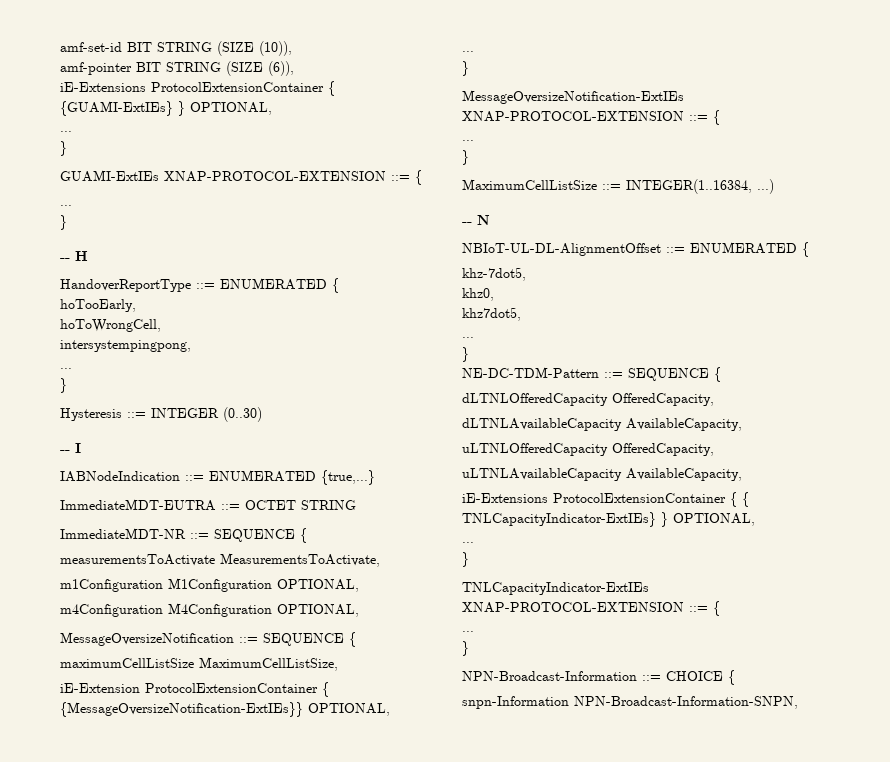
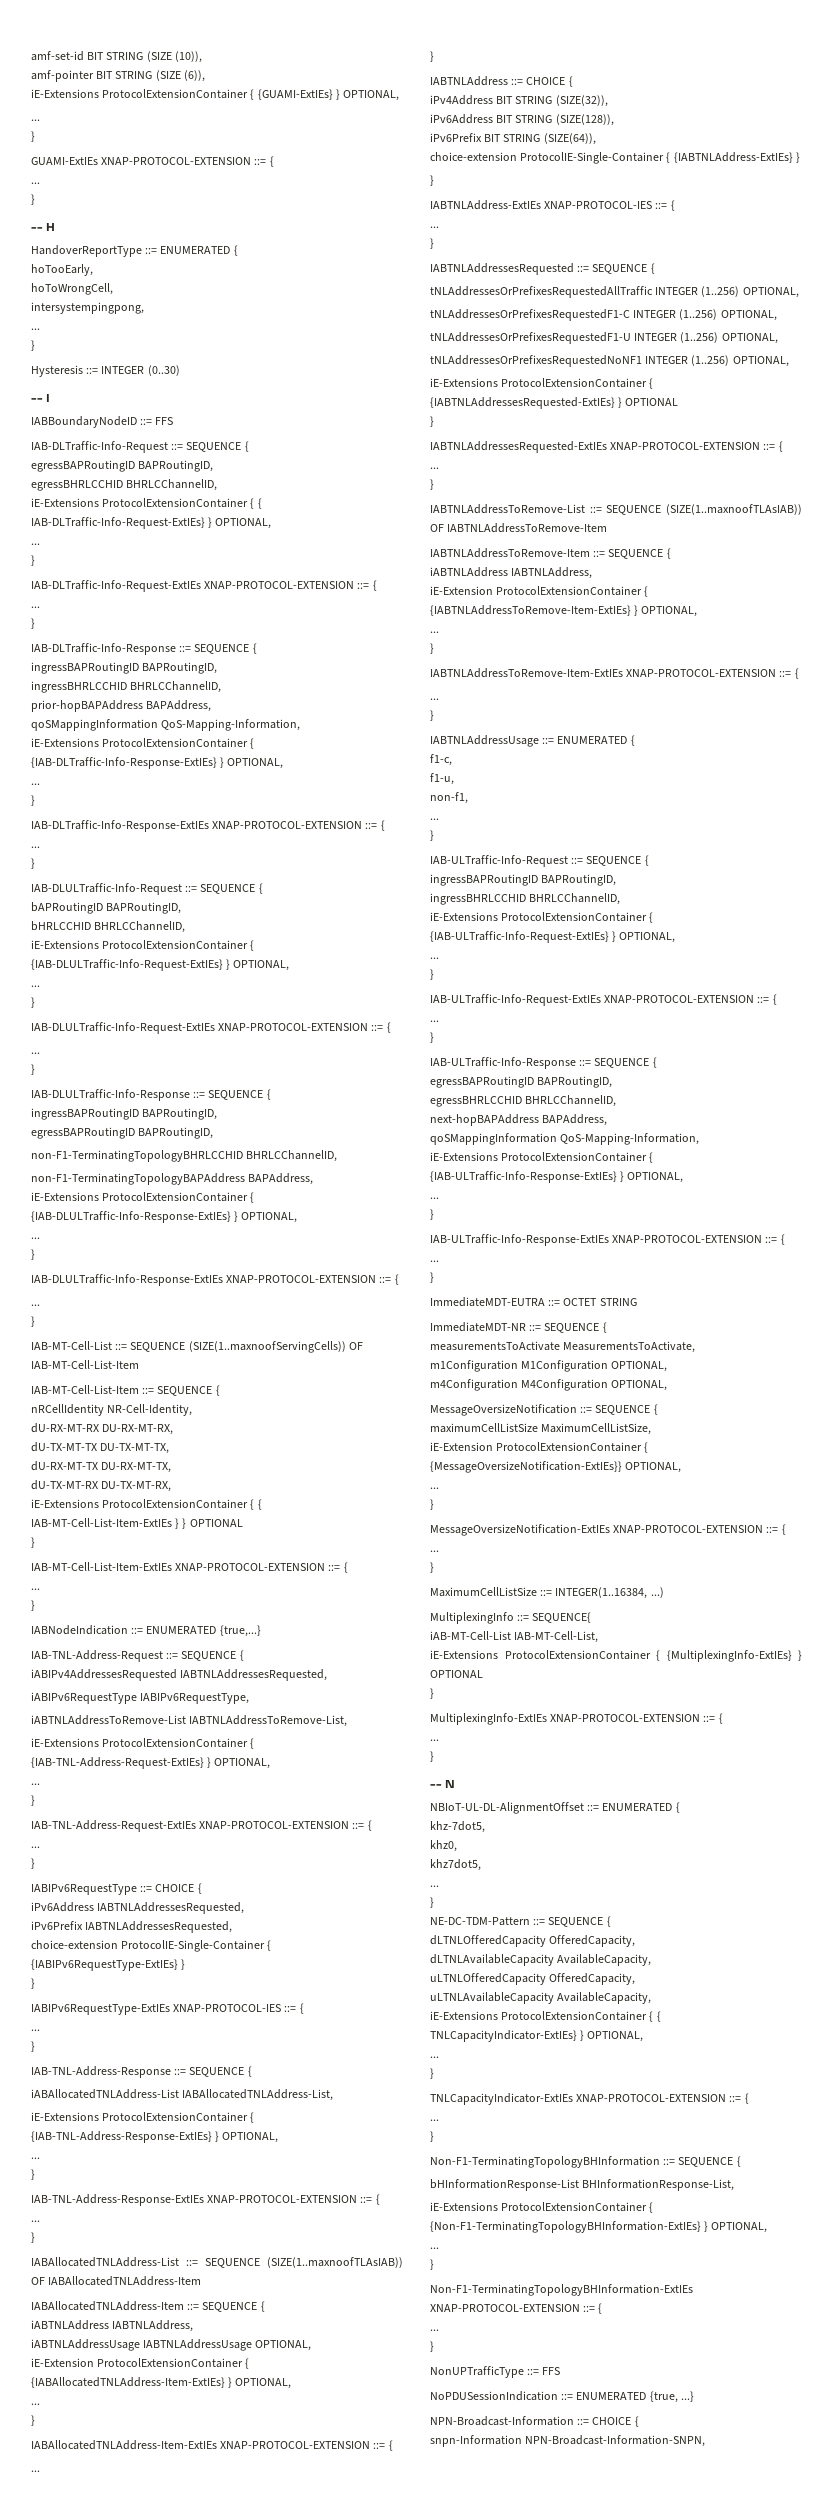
[60,470,375,485] IABNodeIndication ::= ENUMERATED {true,...} -> [31,416,174,428] [31,441,249,453] [31,460,214,472] [31,479,218,491] [31,498,262,509] [31,517,272,529] [31,543,40,545] [31,555,35,566] [31,580,377,592] [31,606,40,608] [31,618,35,629] [31,643,257,655] [31,662,218,674] [31,681,222,693] [31,700,212,712] [31,719,301,731] [31,738,255,749] [31,757,284,769] [31,783,40,785] [31,795,35,806] [31,820,385,832] [31,846,40,848] [31,858,35,869] [31,883,263,895] [31,902,182,914] [31,921,186,933] [31,940,255,951] [31,959,290,971] [31,985,40,987] [31,997,35,1008] [31,1022,391,1034] [31,1052,40,1054] [31,1064,35,1075] [31,1089,271,1101] [31,1108,218,1120] [31,1127,214,1139] [31,1150,338,1162] [31,1173,314,1185] [31,1192,255,1203] [31,1211,298,1223] [31,1237,40,1239] [31,1249,35,1260] [31,1274,399,1286] [31,1304,40,1306] [31,1316,35,1327] [31,1341,363,1353] [31,1360,139,1369] [31,1385,220,1396] [31,1404,193,1416] [31,1423,174,1435] [31,1442,170,1454] [31,1461,172,1473] [31,1480,172,1492] [31,1499,262,1510] [31,1518,243,1529] [31,1537,35,1548] [31,1562,348,1573] [31,1588,40,1590] [31,1600,35,1611] [31,1625,261,1637] [31,1650,244,1662] [31,1669,328,1681] [31,1692,250,1704] [31,1715,348,1727] [31,1738,255,1749] [31,1757,271,1769] [31,1783,40,1785] [31,1795,35,1806] [31,1820,372,1832] [31,1846,40,1848] [31,1858,35,1869] [31,1883,202,1895] [31,1902,245,1914] [31,1921,233,1933] [31,1940,272,1952] [31,1959,186,1971] [31,1978,35,1989] [31,2003,304,2015] [31,2029,40,2031] [31,2041,35,2052] [31,2066,252,2078] [31,2089,334,2101] [31,2112,255,2123] [31,2131,279,2143] [31,2157,40,2159] [31,2169,35,2180] [31,2194,380,2206] [31,2220,40,2222] [31,2232,35,2243] [31,2257,403,2268] [31,2276,202,2286] [31,2301,265,2312] [31,2320,194,2332] [31,2339,312,2351] [31,2358,250,2369] [31,2377,292,2389] [31,2403,40,2405] [31,2415,35,2426] [31,2440,393,2451] [31,2470,40,2472] [430,51,434,62] [430,76,573,87] [430,95,608,107] [430,114,614,126] [430,133,596,145] [430,152,800,164] [430,175,434,186] [430,200,675,211] [430,226,439,228] [430,238,434,249] [430,263,655,275] [430,286,799,298] [430,309,777,321] [430,332,778,344] [430,355,789,367] [430,378,654,389] [430,397,679,409] [430,416,434,427] [430,441,783,453] [430,467,439,469] [430,479,434,490] [430,504,802,515] [430,523,608,533] [430,548,671,559] [430,567,593,579] [430,586,649,597] [430,605,698,617] [430,631,439,633] [430,643,434,654] [430,668,799,679] [430,698,439,700] [430,710,434,721] [430,735,635,747] [430,754,452,766] [430,773,454,785] [430,792,468,804] [430,818,439,820] [430,830,434,841] [430,855,649,867] [430,874,617,886] [430,893,621,905] [430,912,654,923] [430,931,676,943] [430,957,439,959] [430,969,434,980] [430,994,777,1006] [430,1020,439,1022] [430,1032,434,1043] [430,1057,657,1069] [430,1076,613,1088] [430,1095,617,1107] [430,1114,608,1126] [430,1133,700,1145] [430,1152,654,1163] [430,1171,684,1183] [430,1197,439,1199] [430,1209,434,1220] [430,1234,785,1246] [430,1260,439,1262] [430,1272,434,1283] IABBoundaryNodeID ::= FFS // IAB-DLTraffic-Info-Request ::= SEQUENCE { // egressBAPRoutingID BAPRoutingID, // egressBHRLCCHID BHRLCChannelID, // iE-Extensions ProtocolExtensionContainer { { IAB-DLTraffic-Info-Request-ExtIEs} } OPTIONAL, // ... // } // IAB-DLTraffic-Info-Request-ExtIEs XNAP-PROTOCOL-EXTENSION ::= { // ... // } // IAB-DLTraffic-Info-Response ::= SEQUENCE { // ingressBAPRoutingID BAPRoutingID, // ingressBHRLCCHID BHRLCChannelID, // prior-hopBAPAddress BAPAddress, // qoSMappingInformation QoS-Mapping-Information, // iE-Extensions ProtocolExtensionContainer { {IAB-DLTraffic-Info-Response-ExtIEs} } OPTIONAL, // ... // } // IAB-DLTraffic-Info-Response-ExtIEs XNAP-PROTOCOL-EXTENSION ::= { // ... // } // IAB-DLULTraffic-Info-Request ::= SEQUENCE { // bAPRoutingID BAPRoutingID, // bHRLCCHID BHRLCChannelID, // iE-Extensions ProtocolExtensionContainer { {IAB-DLULTraffic-Info-Request-ExtIEs} } OPTIONAL, // ... // } // IAB-DLULTraffic-Info-Request-ExtIEs XNAP-PROTOCOL-EXTENSION ::= { // ... // } // IAB-DLULTraffic-Info-Response ::= SEQUENCE { // ingressBAPRoutingID BAPRoutingID, // egressBAPRoutingID BAPRoutingID, // non-F1-TerminatingTopologyBHRLCCHID BHRLCChannelID, // non-F1-TerminatingTopologyBAPAddress BAPAddress, // iE-Extensions ProtocolExtensionContainer { {IAB-DLULTraffic-Info-Response-ExtIEs} } OPTIONAL, // ... // } // IAB-DLULTraffic-Info-Response-ExtIEs XNAP-PROTOCOL-EXTENSION ::= { // ... // } // IAB-MT-Cell-List ::= SEQUENCE (SIZE(1..maxnoofServingCells)) OF IAB-MT-Cell-List-Item // IAB-MT-Cell-List-Item ::= SEQUENCE { // nRCellIdentity NR-Cell-Identity, // dU-RX-MT-RX DU-RX-MT-RX, // dU-TX-MT-TX DU-TX-MT-TX, // dU-RX-MT-TX DU-RX-MT-TX, // dU-TX-MT-RX DU-TX-MT-RX, // iE-Extensions ProtocolExtensionContainer { { IAB-MT-Cell-List-Item-ExtIEs } } OPTIONAL // } // IAB-MT-Cell-List-Item-ExtIEs XNAP-PROTOCOL-EXTENSION ::= { // ... // } // IABNodeIndication ::= ENUMERATED {true,...} // IAB-TNL-Address-Request ::= SEQUENCE { // iABIPv4AddressesRequested IABTNLAddressesRequested, // iABIPv6RequestType IABIPv6RequestType, // iABTNLAddressToRemove-List IABTNLAddressToRemove-List, // iE-Extensions ProtocolExtensionContainer { {IAB-TNL-Address-Request-ExtIEs} } OPTIONAL, // ... // } // IAB-TNL-Address-Request-ExtIEs XNAP-PROTOCOL-EXTENSION ::= { // ... // } // IABIPv6RequestType ::= CHOICE { // iPv6Address IABTNLAddressesRequested, // iPv6Prefix IABTNLAddressesRequested, // choice-extension ProtocolIE-Single-Container { {IABIPv6RequestType-ExtIEs} } // } // IABIPv6RequestType-ExtIEs XNAP-PROTOCOL-IES ::= { // ... // } // IAB-TNL-Address-Response ::= SEQUENCE { // iABAllocatedTNLAddress-List IABAllocatedTNLAddress-List, // iE-Extensions ProtocolExtensionContainer { {IAB-TNL-Address-Response-ExtIEs} } OPTIONAL, // ... // } // IAB-TNL-Address-Response-ExtIEs XNAP-PROTOCOL-EXTENSION ::= { // ... // } // IABAllocatedTNLAddress-List ::= SEQUENCE (SIZE(1..maxnoofTLAsIAB)) OF IABAllocatedTNLAddress-Item // IABAllocatedTNLAddress-Item ::= SEQUENCE { // iABTNLAddress IABTNLAddress, // iABTNLAddressUsage IABTNLAddressUsage OPTIONAL, // iE-Extension ProtocolExtensionContainer { {IABAllocatedTNLAddress-Item-ExtIEs} } OPTIONAL, // ... // } // IABAllocatedTNLAddress-Item-ExtIEs XNAP-PROTOCOL-EXTENSION ::= { // ... // } // IABTNLAddress ::= CHOICE { // iPv4Address BIT STRING (SIZE(32)), // iPv6Address BIT STRING (SIZE(128)), // iPv6Prefix BIT STRING (SIZE(64)), // choice-extension ProtocolIE-Single-Container { {IABTNLAddress-ExtIEs} } // } // IABTNLAddress-ExtIEs XNAP-PROTOCOL-IES ::= { // ... // } // IABTNLAddressesRequested ::= SEQUENCE { // tNLAddressesOrPrefixesRequestedAllTraffic INTEGER (1..256) OPTIONAL, // tNLAddressesOrPrefixesRequestedF1-C INTEGER (1..256) OPTIONAL, // tNLAddressesOrPrefixesRequestedF1-U INTEGER (1..256) OPTIONAL, // tNLAddressesOrPrefixesRequestedNoNF1 INTEGER (1..256) OPTIONAL, // iE-Extensions ProtocolExtensionContainer { {IABTNLAddressesRequested-ExtIEs} } OPTIONAL // } // IABTNLAddressesRequested-ExtIEs XNAP-PROTOCOL-EXTENSION ::= { // ... // } // IABTNLAddressToRemove-List ::= SEQUENCE (SIZE(1..maxnoofTLAsIAB)) OF IABTNLAddressToRemove-Item // IABTNLAddressToRemove-Item ::= SEQUENCE { // iABTNLAddress IABTNLAddress, // iE-Extension ProtocolExtensionContainer { {IABTNLAddressToRemove-Item-ExtIEs} } OPTIONAL, // ... // } // IABTNLAddressToRemove-Item-ExtIEs XNAP-PROTOCOL-EXTENSION ::= { // ... // } // IABTNLAddressUsage ::= ENUMERATED { // f1-c, // f1-u, // non-f1, // ... // } // IAB-ULTraffic-Info-Request ::= SEQUENCE { // ingressBAPRoutingID BAPRoutingID, // ingressBHRLCCHID BHRLCChannelID, // iE-Extensions ProtocolExtensionContainer { {IAB-ULTraffic-Info-Request-ExtIEs} } OPTIONAL, // ... // } // IAB-ULTraffic-Info-Request-ExtIEs XNAP-PROTOCOL-EXTENSION ::= { // ... // } // IAB-ULTraffic-Info-Response ::= SEQUENCE { // egressBAPRoutingID BAPRoutingID, // egressBHRLCCHID BHRLCChannelID, // next-hopBAPAddress BAPAddress, // qoSMappingInformation QoS-Mapping-Information, // iE-Extensions ProtocolExtensionContainer { {IAB-ULTraffic-Info-Response-ExtIEs} } OPTIONAL, // ... // } // IAB-ULTraffic-Info-Response-ExtIEs XNAP-PROTOCOL-EXTENSION ::= { // ... // }
(774, 186) none -> [430,1612,592,1624] [430,1631,599,1643] [430,1650,802,1662] [430,1670,483,1678] [430,1688,434,1699] [430,1713,723,1725] [430,1739,439,1741] [430,1751,434,1762] // MultiplexingInfo ::= SEQUENCE{ // iAB-MT-Cell-List IAB-MT-Cell-List, // iE-Extensions ProtocolExtensionContainer { {MultiplexingInfo-ExtIEs} } OPTIONAL // } // MultiplexingInfo-ExtIEs XNAP-PROTOCOL-EXTENSION ::= { // ... // }
(469, 648) none -> [430,2156,741,2168] [430,2179,735,2191] [430,2202,654,2213] [430,2221,768,2233] [430,2247,439,2249] [430,2259,434,2270] [430,2284,693,2296] [430,2303,603,2314] [430,2329,439,2331] [430,2341,434,2352] [430,2366,561,2378] [430,2391,694,2403] // Non-F1-TerminatingTopologyBHInformation ::= SEQUENCE { // bHInformationResponse-List BHInformationResponse-List, // iE-Extensions ProtocolExtensionContainer { {Non-F1-TerminatingTopologyBHInformation-ExtIEs} } OPTIONAL, // ... // } // Non-F1-TerminatingTopologyBHInformation-ExtIEs XNAP-PROTOCOL-EXTENSION ::= { // ... // } // NonUPTrafficType ::= FFS // NoPDUSessionIndication ::= ENUMERATED {true, ...}

